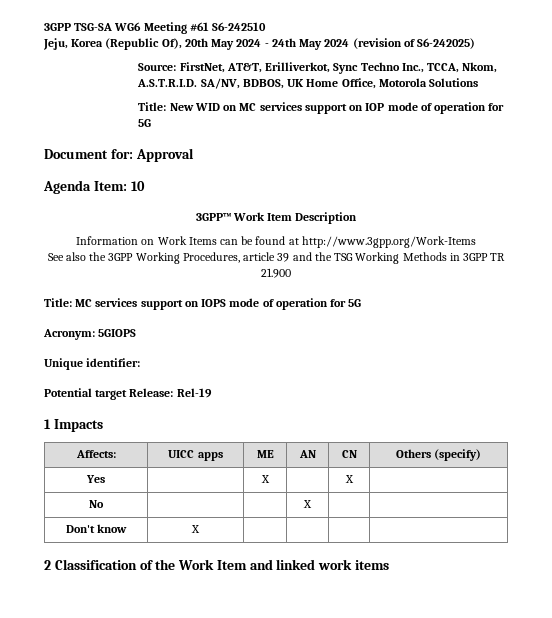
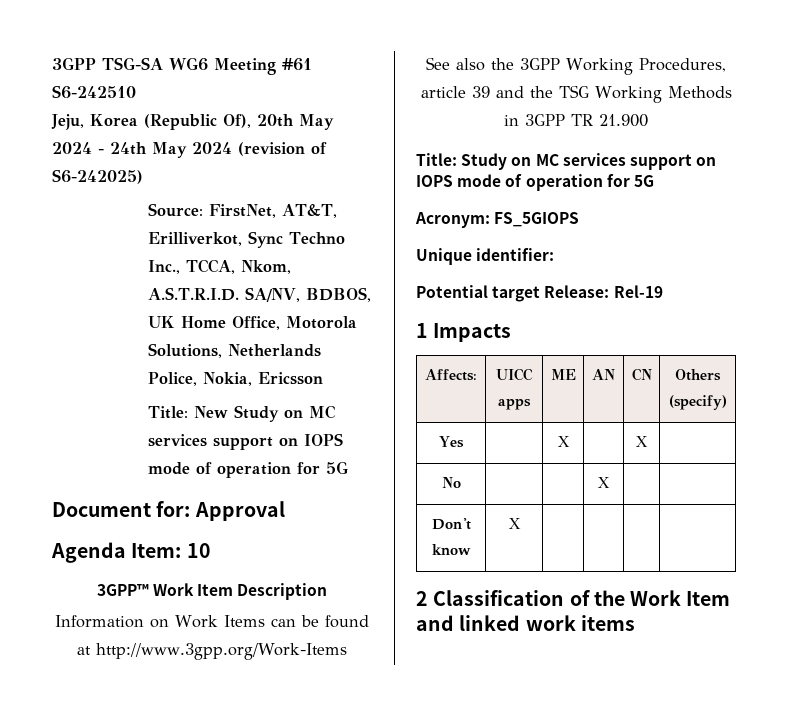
[429,78,479,87] Solutions -> [148,343,321,358] [148,372,323,386] Solutions, Netherlands Police, Nokia, Ericsson
[194,102,385,114] WID on MC services support on IOP -> [234,405,336,422] [148,433,343,450] Study on MC services support on IOPS
(72, 302) none -> [461,153,532,170] Study on
[98,329,137,337] 5GIOPS -> [494,212,580,227] FS_5GIOPS

